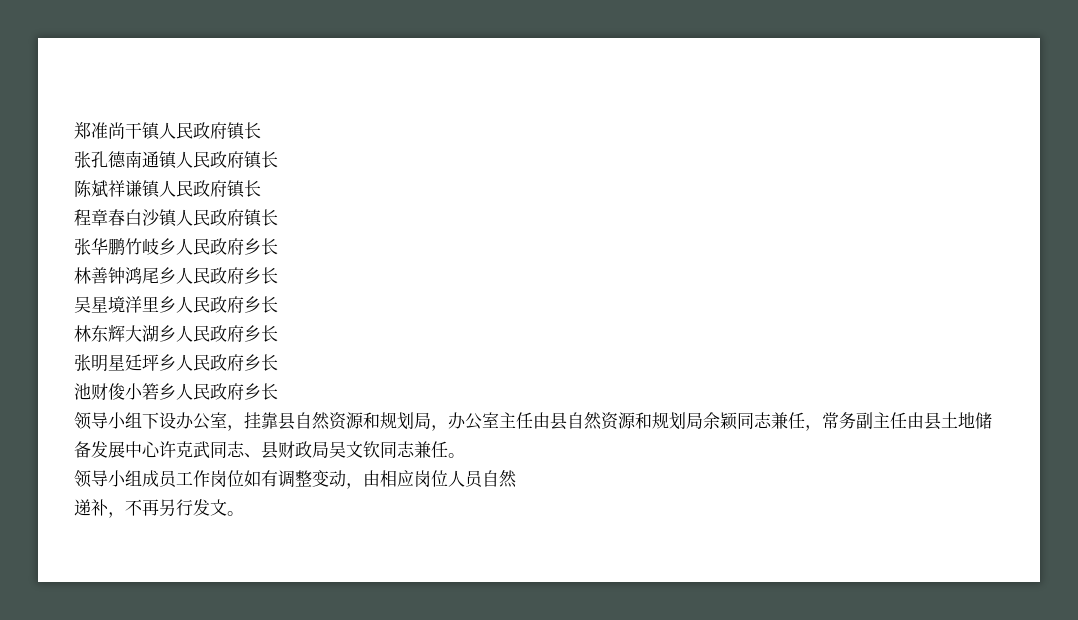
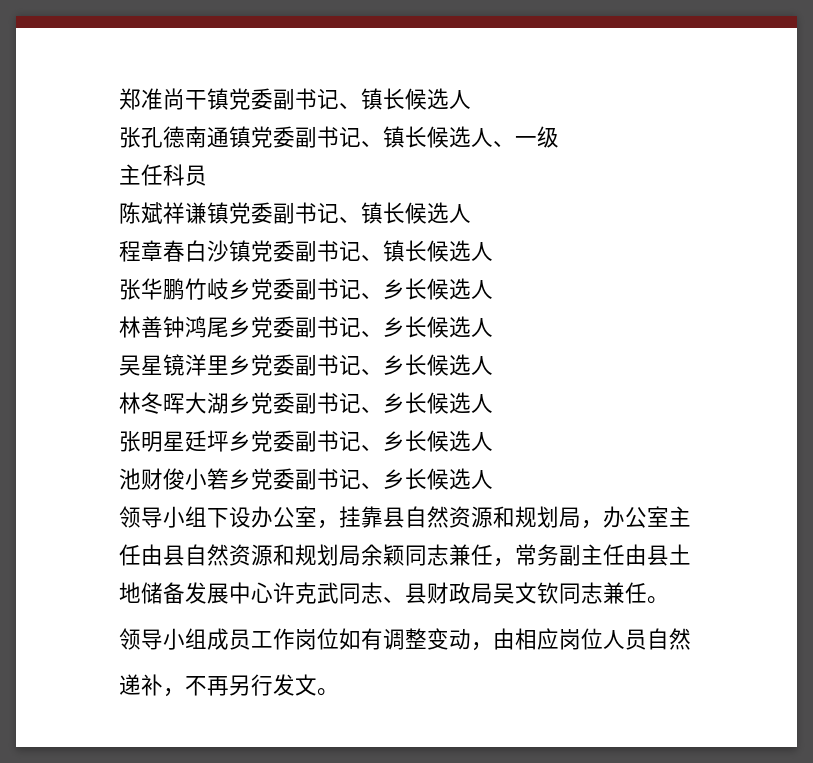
[159,122,261,140] 人民政府镇长 -> [229,88,471,110] 党委副书记、镇长候选人
[176,151,278,169] 人民政府镇长 -> [251,126,559,148] [119,164,207,186] 党委副书记、镇长候选人、一级 // 主任科员
[159,180,261,198] 人民政府镇长 -> [229,202,471,224] 党委副书记、镇长候选人
[176,209,278,227] 人民政府镇长 -> [251,240,493,262] 党委副书记、镇长候选人
[176,238,278,255] 人民政府乡长 -> [251,278,493,300] 党委副书记、乡长候选人
[176,267,278,284] 人民政府乡长 -> [251,316,493,338] 党委副书记、乡长候选人
[108,296,278,313] [74,324,278,342] 境洋里乡人民政府乡长 // 林东辉大湖乡人民政府乡长 -> [163,354,493,376] [119,392,493,414] 镜洋里乡党委副书记、乡长候选人 // 林冬晖大湖乡党委副书记、乡长候选人
[176,354,278,371] 人民政府乡长 -> [251,430,493,452] 党委副书记、乡长候选人
[176,383,278,400] 人民政府乡长 -> [251,468,493,490] 党委副书记、乡长候选人

